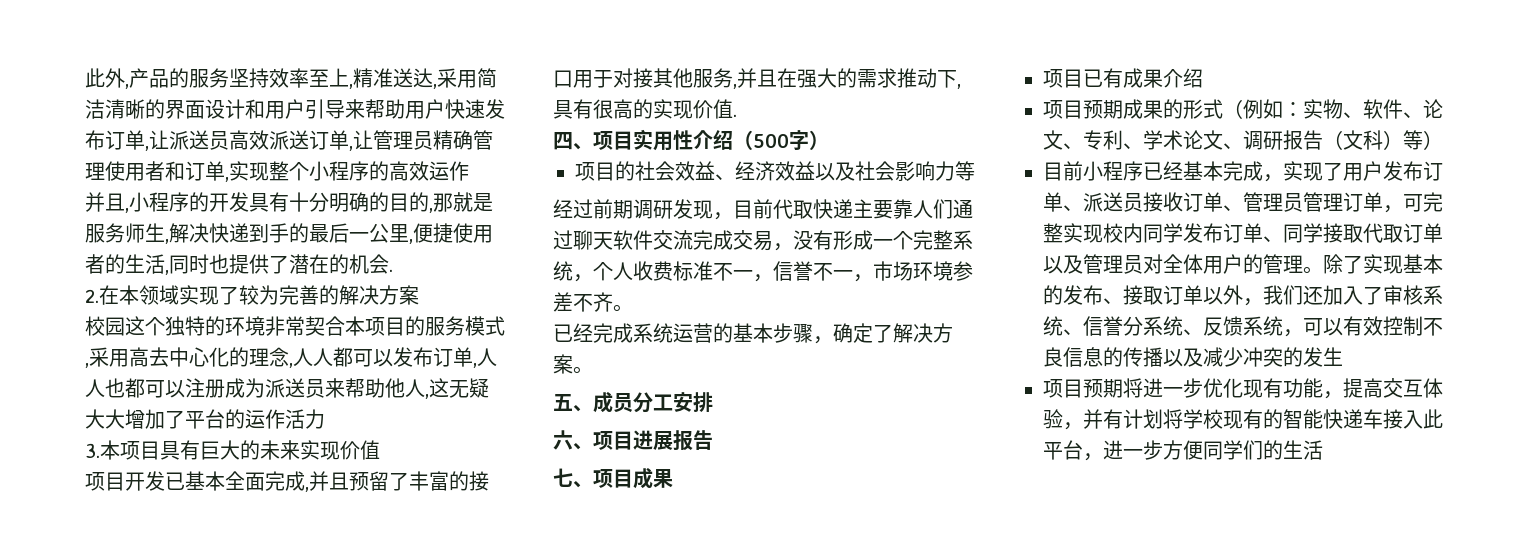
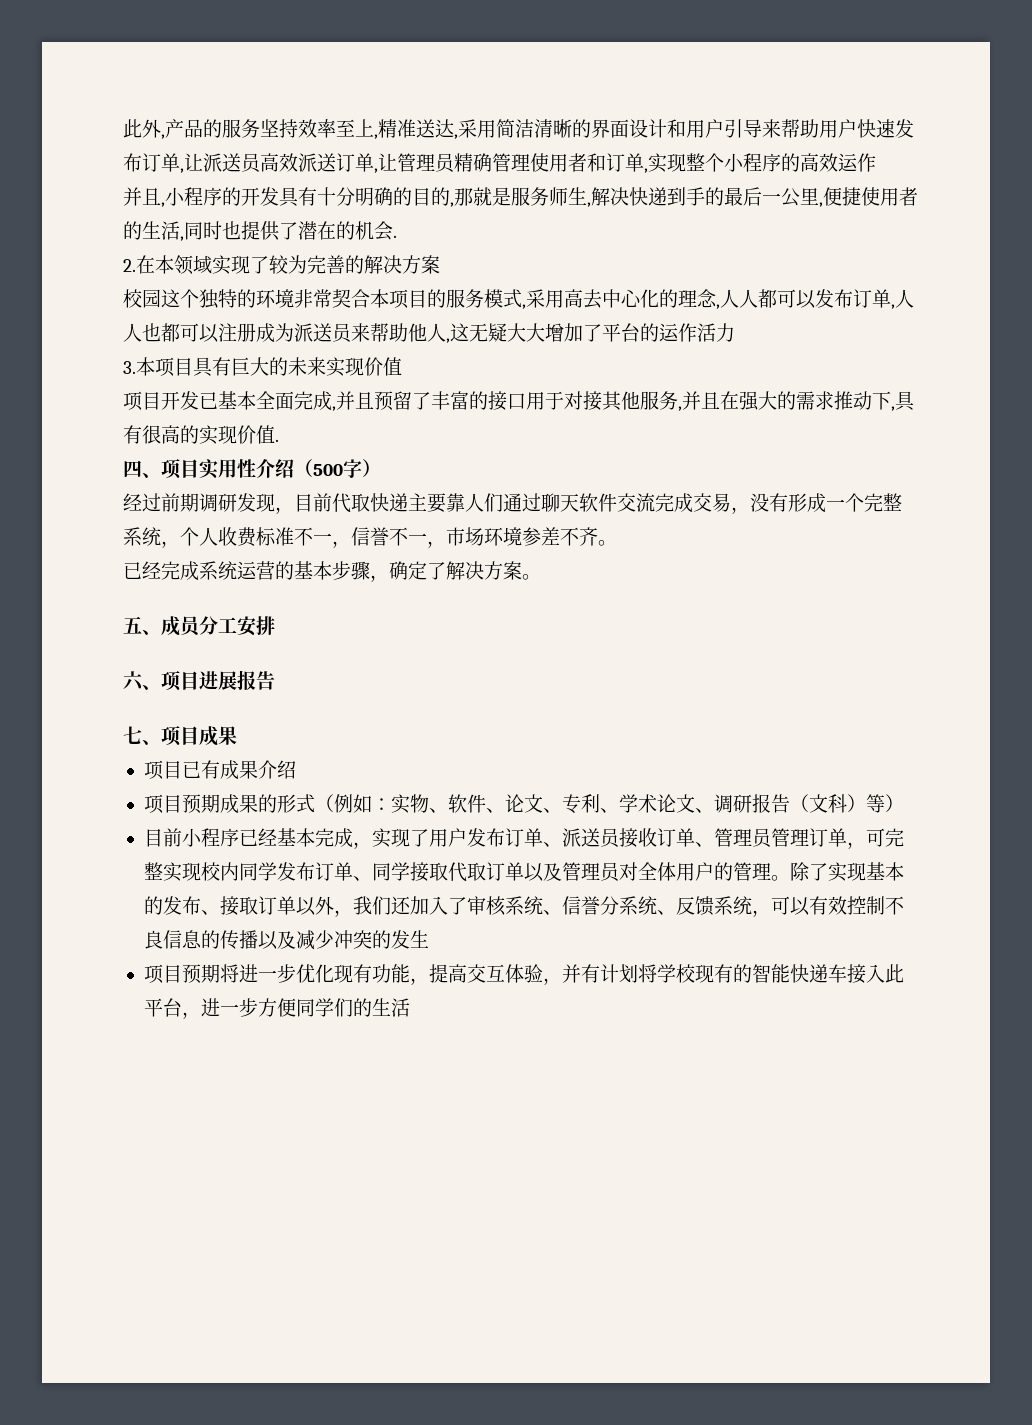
[575,161,975,181] // 项目的社会效益、经济效益以及社会影响力等 -> (381, 468) none

